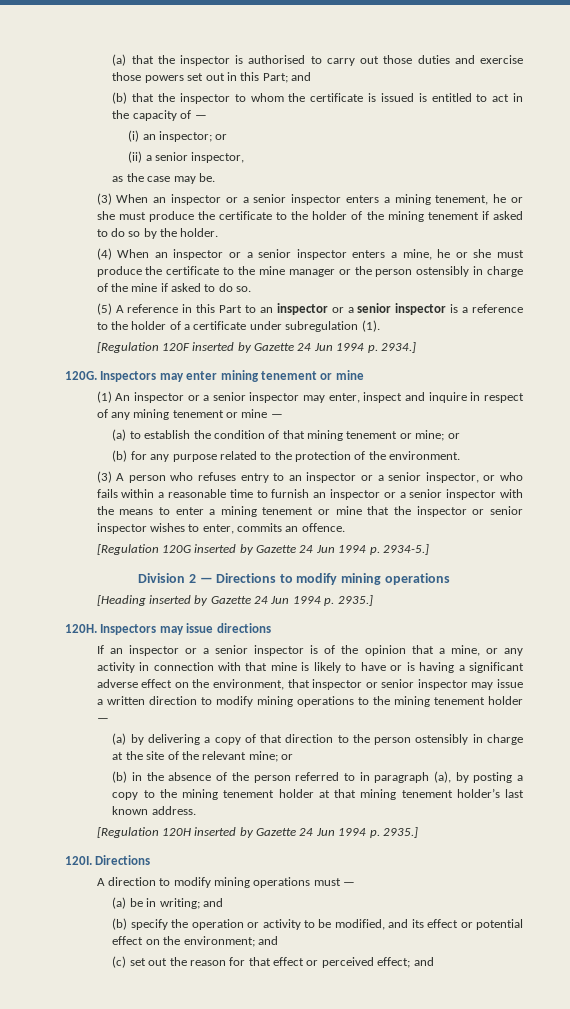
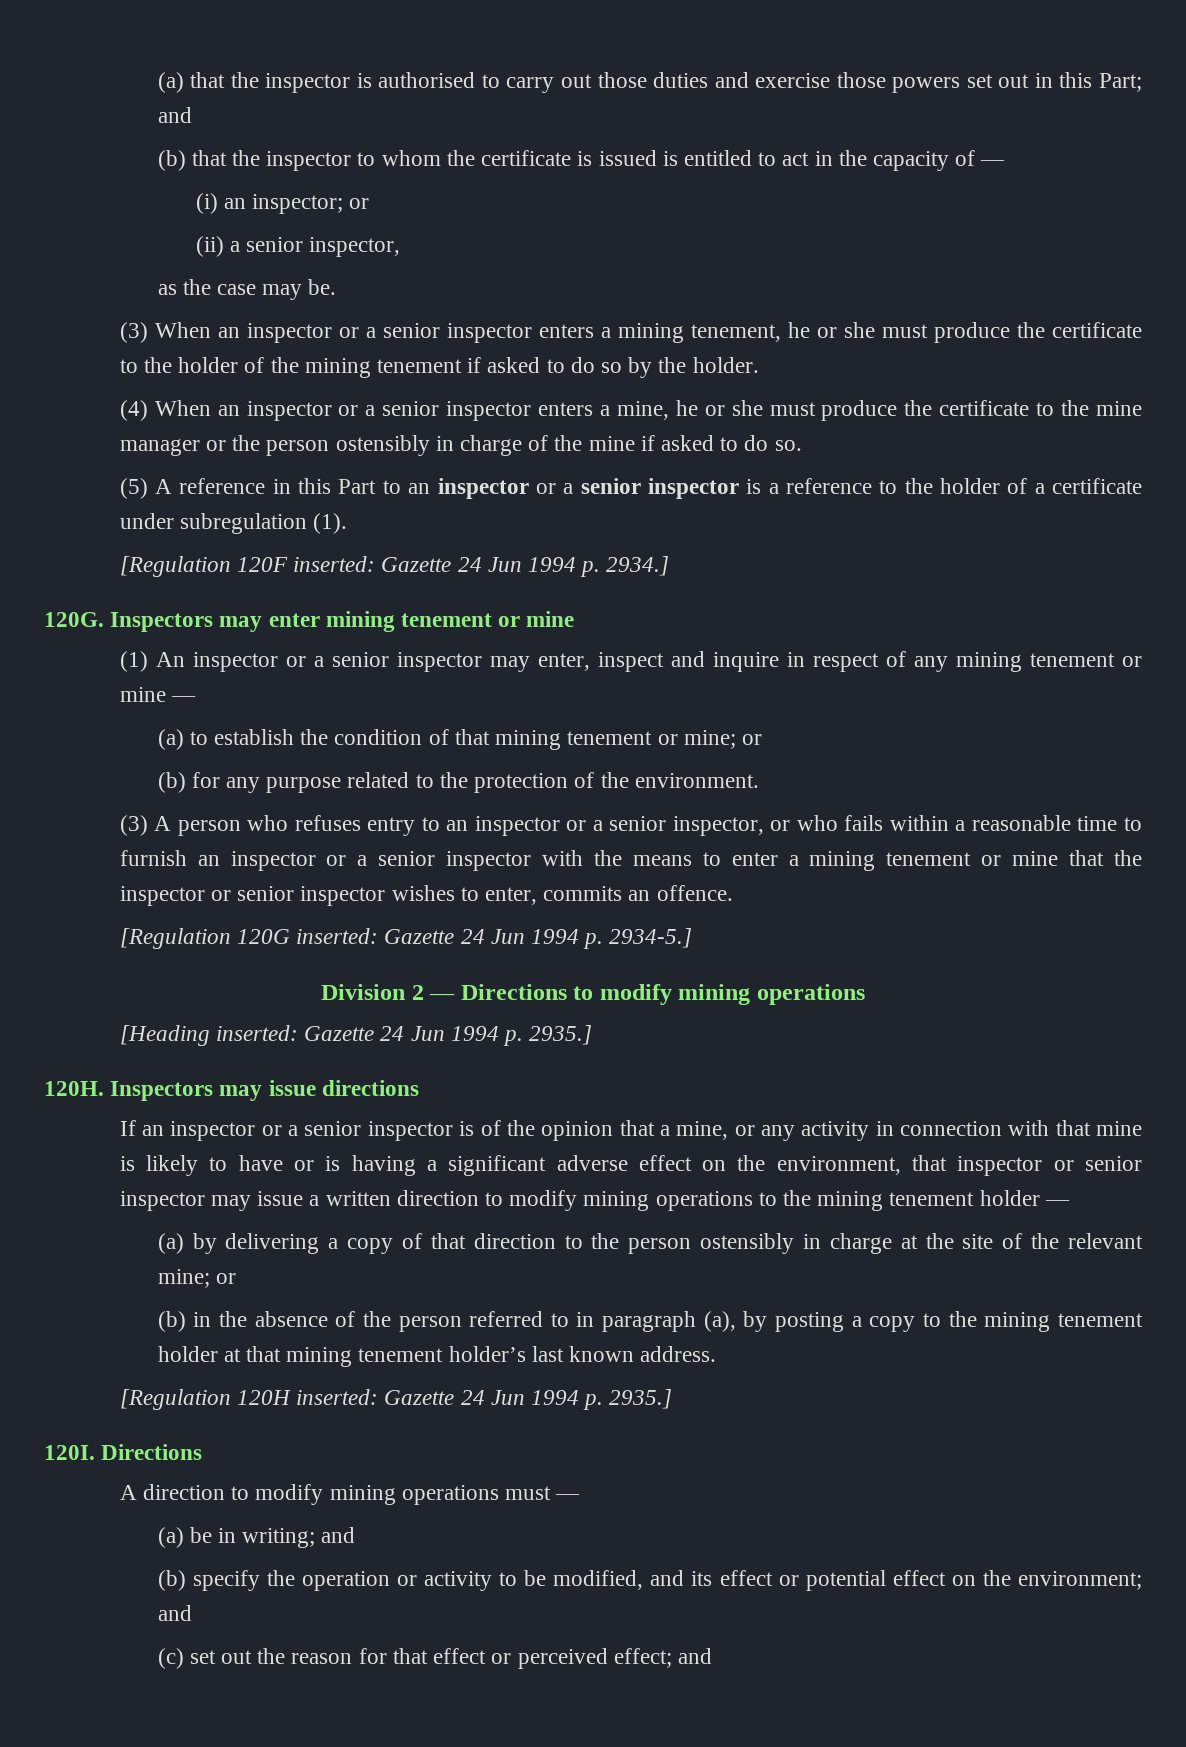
[192,342,252,353] inserted by -> [293,556,376,572] inserted:
[194,544,254,555] inserted by -> [296,928,379,944] inserted:
[148,595,209,606] inserted by -> [215,1025,298,1041] inserted:
[194,827,254,838] inserted by -> [296,1389,379,1405] inserted:

